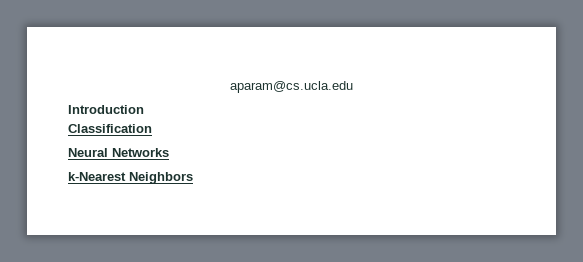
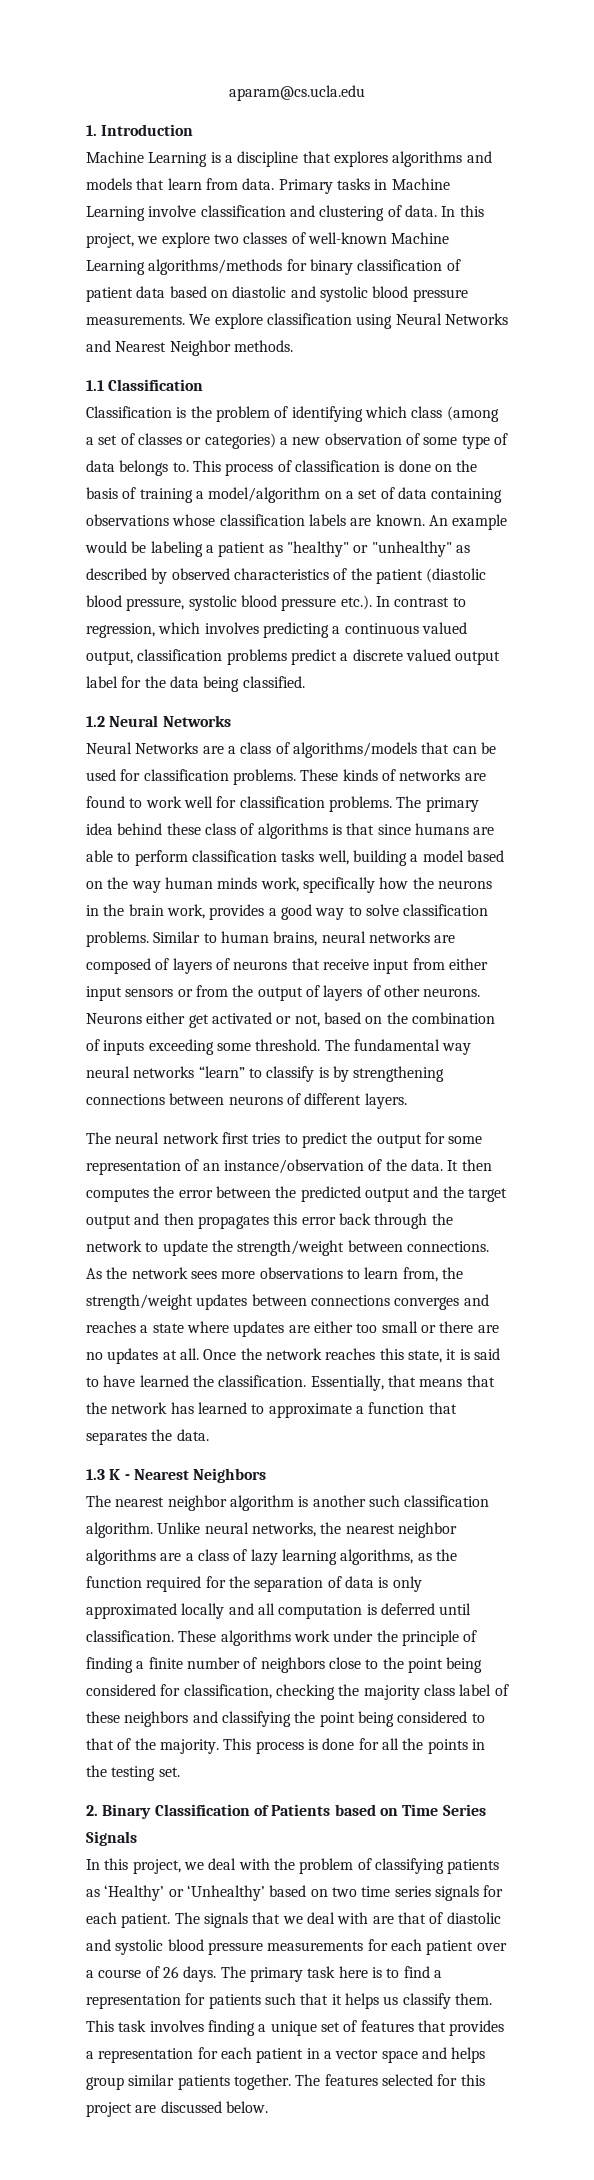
(353, 87) none -> [86,125,97,136] 1.
[68,124,152,133] [68,148,169,157] [68,172,193,184] Classification // Neural Networks // k-Nearest Neighbors -> [86,151,492,167] [86,178,450,194] [86,205,484,221] [86,232,450,248] [86,259,461,275] [86,286,468,302] [86,313,508,329] [86,340,293,356] [86,379,204,391] [86,406,499,422] [86,433,508,449] [86,460,478,476] [86,487,503,503] [86,514,508,530] [85,541,470,557] [86,568,487,584] [86,595,466,611] [86,622,467,638] [86,649,501,665] [86,676,305,692] [86,715,231,727] [86,742,496,758] [86,769,486,785] [86,796,479,812] [86,823,495,839] [86,850,504,866] [86,877,492,893] [86,904,489,920] [86,931,456,947] [86,958,488,974] [86,985,481,1001] [86,1012,495,1028] [86,1039,472,1055] [86,1066,445,1082] [86,1093,407,1109] [86,1132,483,1148] [86,1159,492,1175] [86,1186,507,1202] [86,1213,453,1229] [86,1240,489,1256] [86,1267,463,1282] [86,1294,489,1310] [86,1321,499,1337] [86,1348,500,1364] [86,1375,495,1391] [86,1402,457,1418] [86,1429,209,1445] [86,1468,267,1483] [86,1495,490,1511] [86,1522,457,1538] [86,1549,457,1565] [86,1576,422,1592] [86,1603,472,1619] [86,1630,478,1646] [86,1657,483,1673] [86,1684,509,1700] [86,1711,485,1727] [86,1738,485,1754] [86,1765,180,1781] [86,1804,486,1819] [86,1831,137,1846] [86,1858,500,1874] [86,1885,504,1901] [86,1912,501,1928] [86,1939,507,1955] [86,1966,442,1982] [86,1993,492,2009] [86,2020,505,2036] [86,2047,486,2063] [86,2074,485,2090] [86,2101,268,2117] Machine Learning is a discipline that explores algorithms and models that learn from data. Primary tasks in Machine Learning involve classification and clustering of data. In this project, we explore two classes of well-known Machine Learning algorithms/methods for binary classification of patient data based on diastolic and systolic blood pressure measurements. We explore classification using Neural Networks and Nearest Neighbor methods. // 1.1 Classification // Classification is the problem of identifying which class (among a set of classes or categories) a new observation of some type of data belongs to. This process of classification is done on the basis of training a model/algorithm on a set of data containing observations whose classification labels are known. An example would be labeling a patient as "healthy" or "unhealthy" as described by observed characteristics of the patient (diastolic blood pressure, systolic blood pressure etc.). In contrast to regression, which involves predicting a continuous valued output, classification problems predict a discrete valued output label for the data being classified. // 1.2 Neural Networks // Neural Networks are a class of algorithms/models that can be used for classification problems. These kinds of networks are found to work well for classification problems. The primary idea behind these class of algorithms is that since humans are able to perform classification tasks well, building a model based on the way human minds work, specifically how the neurons in the brain work, provides a good way to solve classification problems. Similar to human brains, neural networks are composed of layers of neurons that receive input from either input sensors or from the output of layers of other neurons. Neurons either get activated or not, based on the combination of inputs exceeding some threshold. The fundamental way neural networks “learn” to classify is by strengthening connections between neurons of different layers. // The neural network first tries to predict the output for some representation of an instance/observation of the data. It then computes the error between the predicted output and the target output and then propagates this error back through the network to update the strength/weight between connections. As the network sees more observations to learn from, the strength/weight updates between connections converges and reaches a state where updates are either too small or there are no updates at all. Once the network reaches this state, it is said to have learned the classification. Essentially, that means that the network has learned to approximate a function that separates the data. // 1.3 K - Nearest Neighbors // The nearest neighbor algorithm is another such classification algorithm. Unlike neural networks, the nearest neighbor algorithms are a class of lazy learning algorithms, as the function required for the separation of data is only approximated locally and all computation is deferred until classification. These algorithms work under the principle of finding a finite number of neighbors close to the point being considered for classification, checking the majority class label of these neighbors and classifying the point being considered to that of the majority. This process is done for all the points in the testing set. // 2. Binary Classification of Patients based on Time Series Signals // In this project, we deal with the problem of classifying patients as ‘Healthy’ or ‘Unhealthy’ based on two time series signals for each patient. The signals that we deal with are that of diastolic and systolic blood pressure measurements for each patient over a course of 26 days. The primary task here is to find a representation for patients such that it helps us classify them. This task involves finding a unique set of features that provides a representation for each patient in a vector space and helps group similar patients together. The features selected for this project are discussed below.

